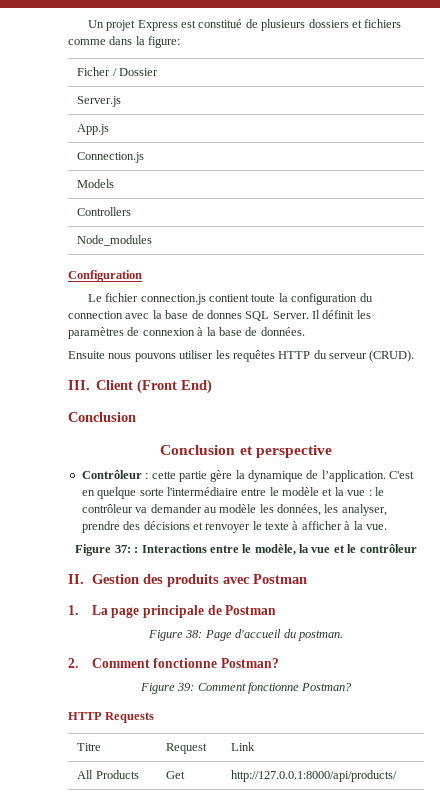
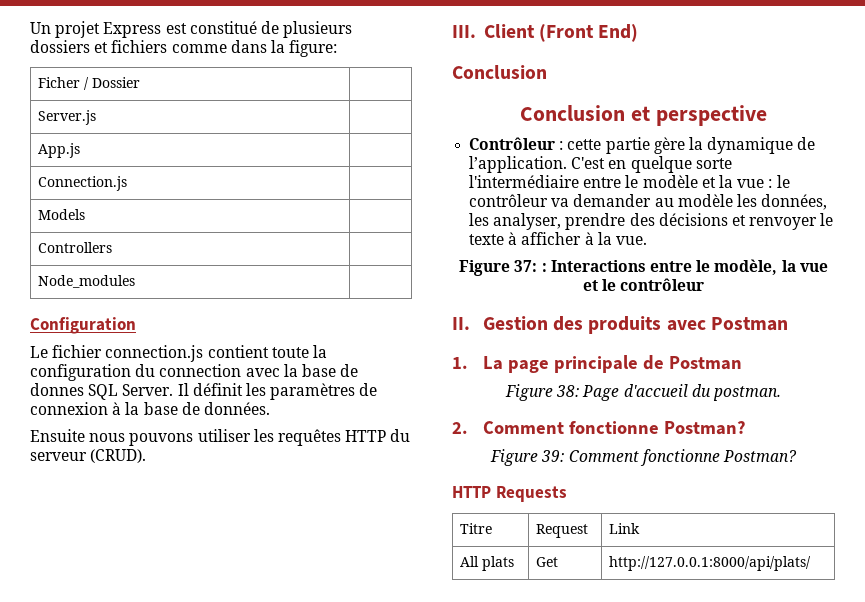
[95,770,139,779] Products -> [481,556,514,571] plats
[231,770,398,782] http://127.0.0.1:8000/api/products/ -> [608,556,811,571] http://127.0.0.1:8000/api/plats/

